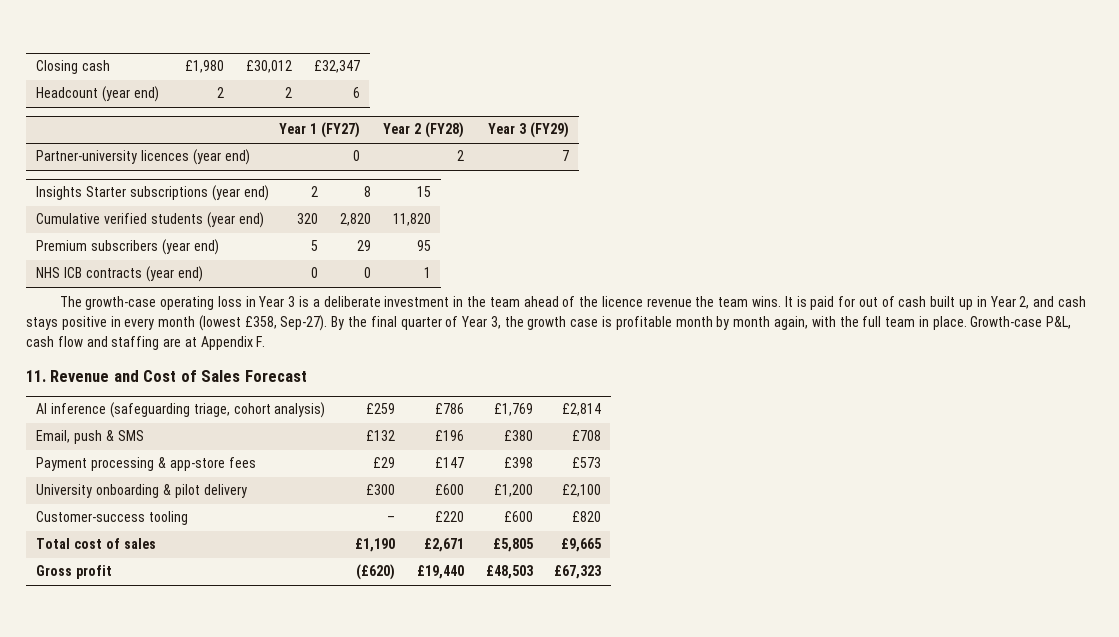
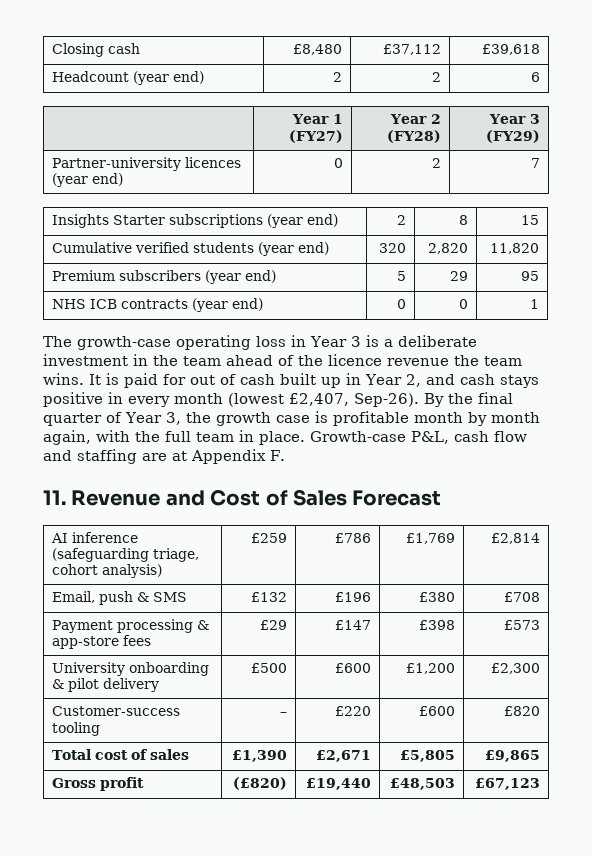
[184,60,224,73] [245,60,292,73] [313,60,360,73] £1,980 | £30,012 | £32,347 -> [292,44,342,55] [382,44,441,55] [481,44,540,55] £8,480 | £37,112 | £39,618
[244,315,328,331] £358, Sep-27). -> [289,393,419,407] £2,407, Sep-26).
[365,484,395,495] £300 -> [250,663,287,673] £500
[561,484,601,497] £2,100 -> [490,663,540,674] £2,300
[354,538,395,552] £1,190 -> [231,750,287,762] £1,390
[560,538,601,552] £9,665 -> [484,750,540,762] £9,865
[355,564,395,580] (£620) -> [232,777,287,790] (£820)
[553,565,601,579] £67,323 -> [474,778,540,790] £67,123

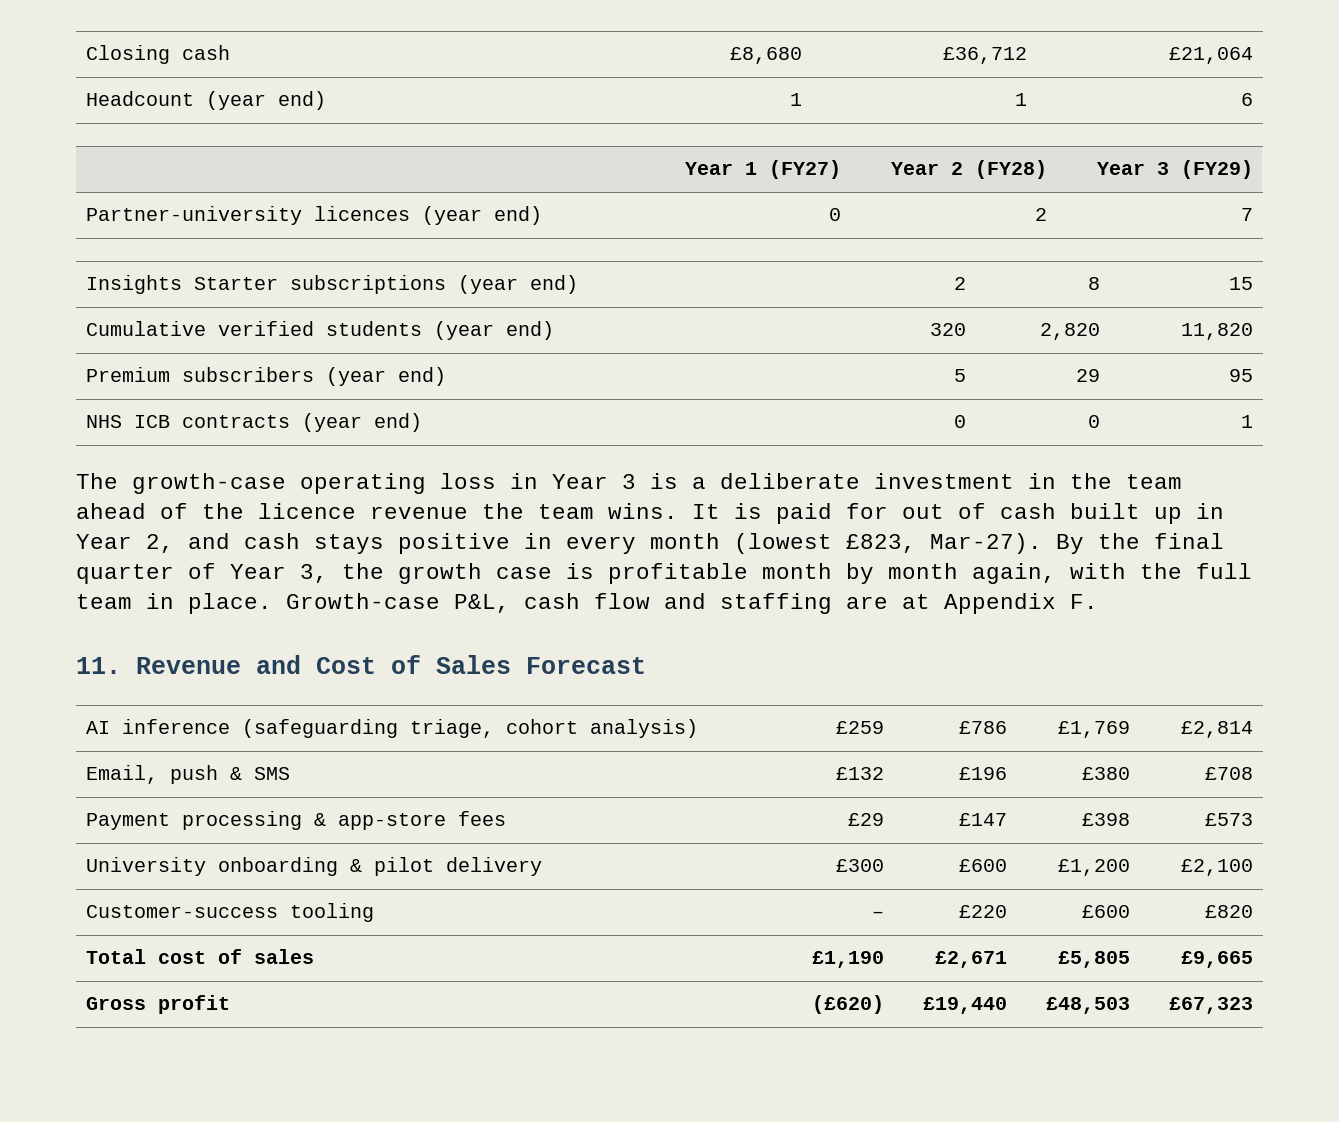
[292,44,342,55] [382,44,441,55] [481,44,540,55] £8,480 | £37,112 | £39,618 -> [729,47,802,64] [942,47,1027,64] [1168,47,1253,64] £8,680 | £36,712 | £21,064
[332,72,342,82] [431,72,441,82] 2 | 2 -> [789,93,802,106] [1014,93,1027,106] 1 | 1
[289,393,419,407] £2,407, Sep-26). -> [846,533,1042,554] £823, Mar-27).
[250,663,287,673] £500 -> [835,859,884,872] £300
[490,663,540,674] £2,300 -> [1180,859,1253,876] £2,100
[231,750,287,762] £1,390 -> [811,951,884,968] £1,190
[484,750,540,762] £9,865 -> [1180,951,1253,968] £9,665
[232,777,287,790] (£820) -> [811,995,884,1014] (£620)
[474,778,540,790] £67,123 -> [1168,997,1253,1014] £67,323

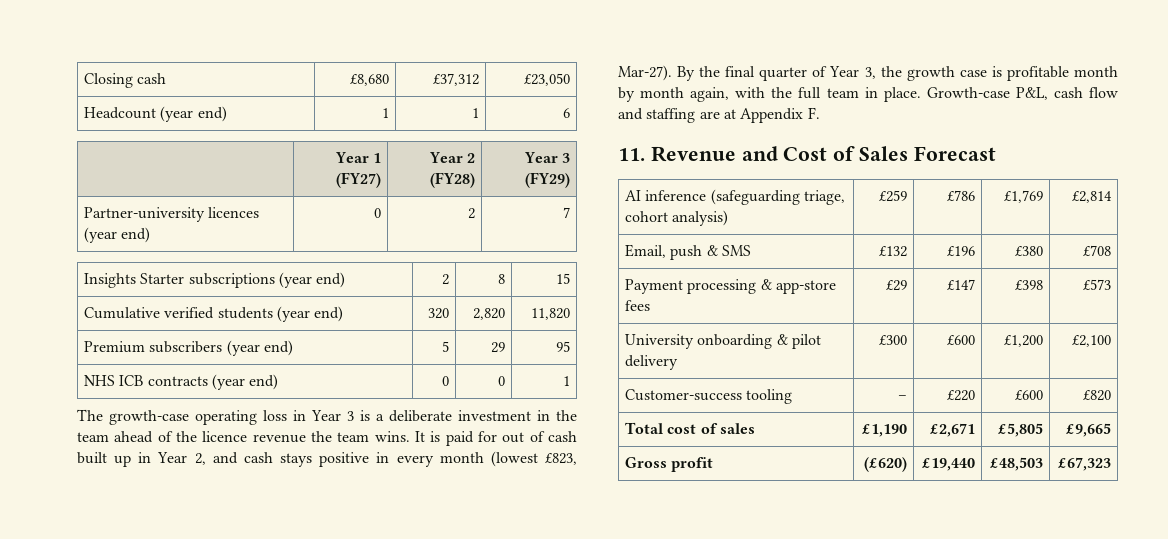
[942,47,1027,64] [1168,47,1253,64] £36,712 | £21,064 -> [433,73,480,86] [524,73,571,86] £37,312 | £23,050

